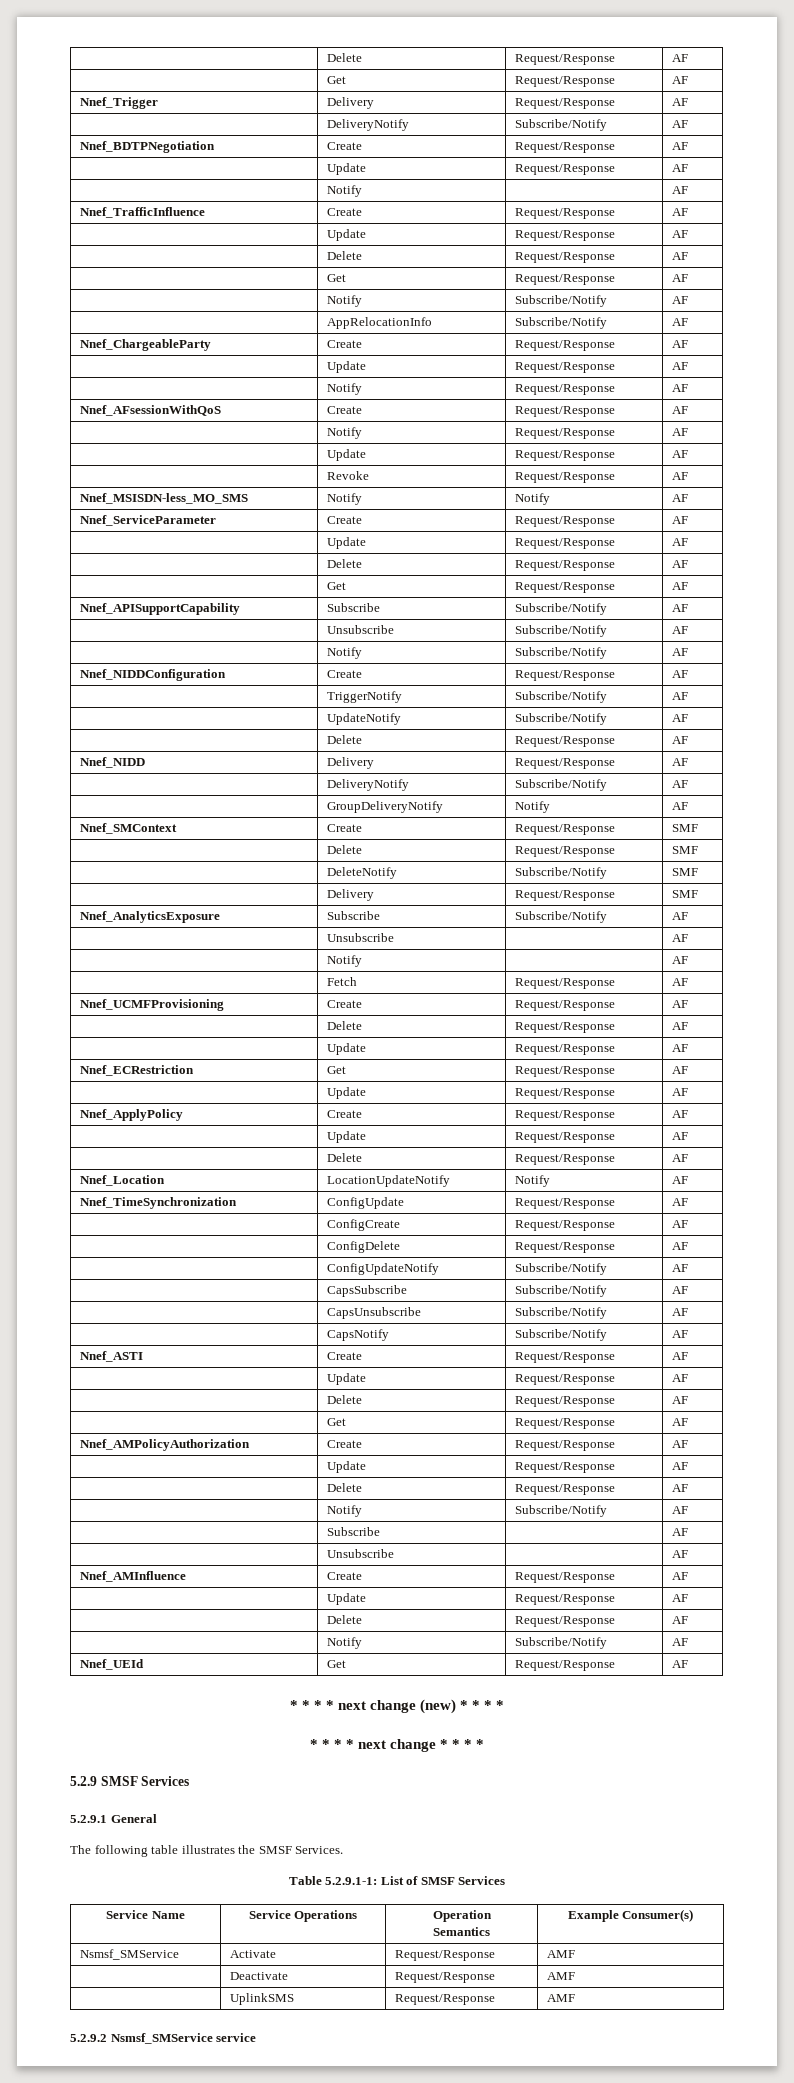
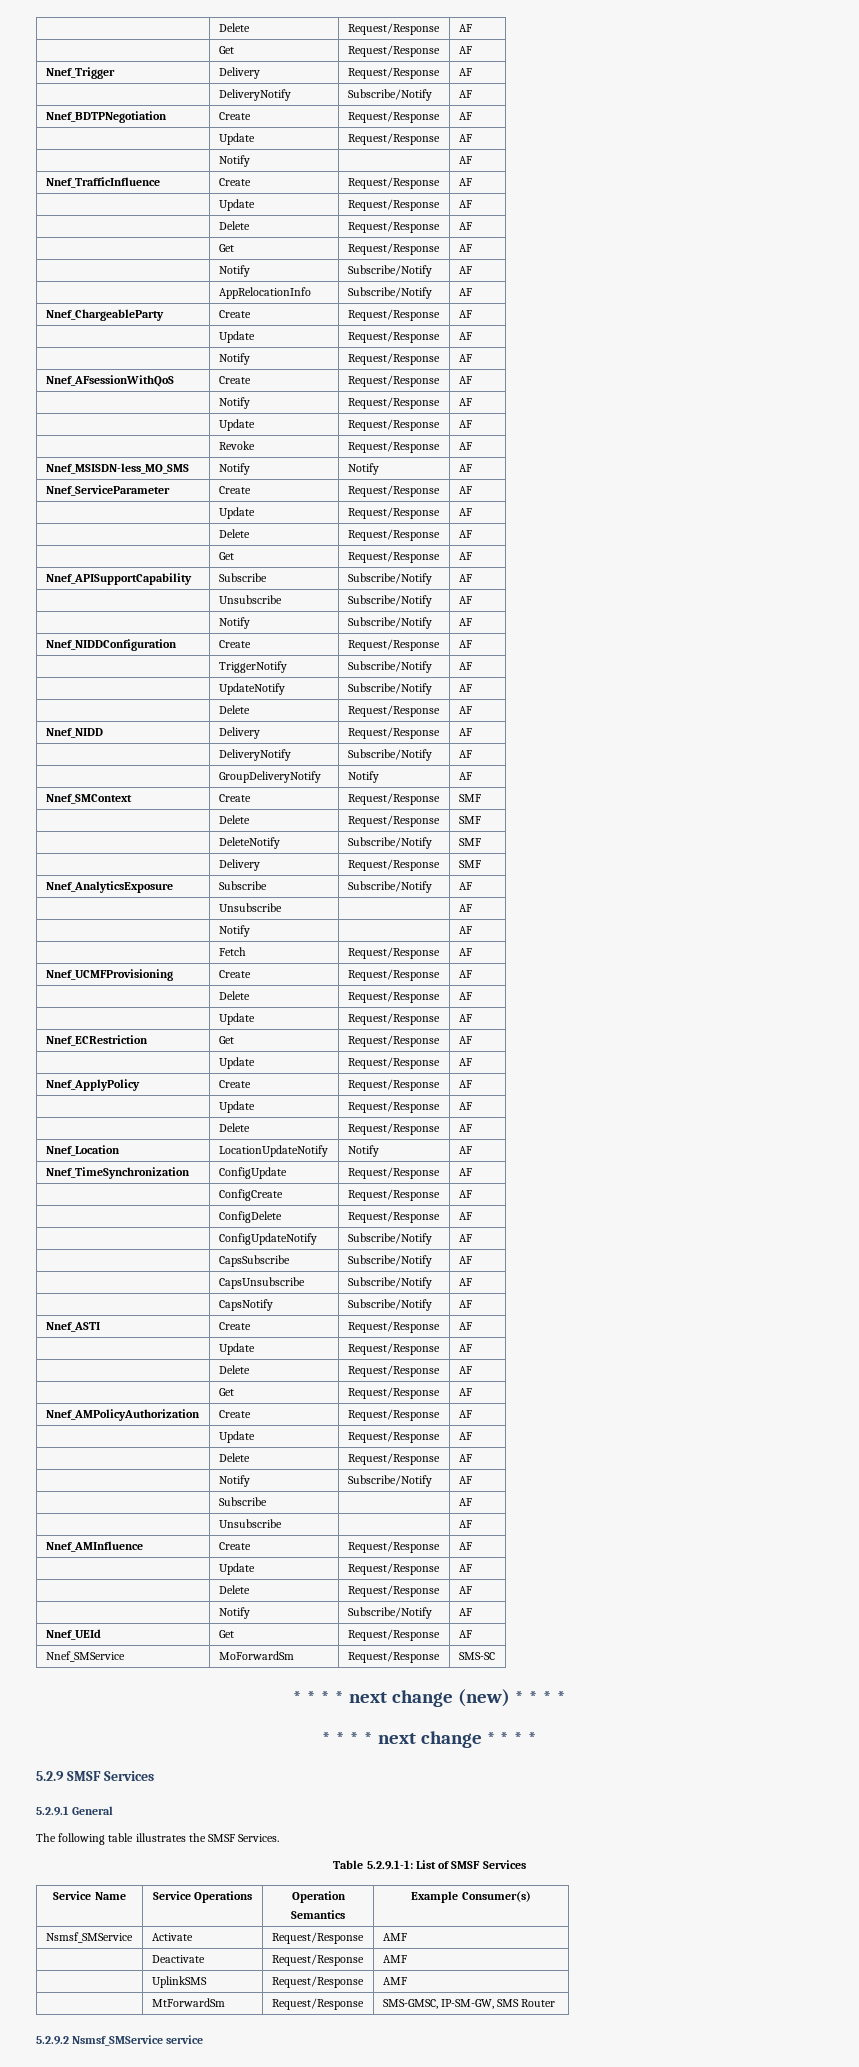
(688, 1664) none -> [45,1651,125,1662] [218,1651,294,1660] [347,1651,440,1663] [458,1652,495,1660] // Nnef_SMService | MoForwardSm | Request/Response | SMS-SC
(575, 1998) none -> [151,1998,225,2007] [271,1998,364,2010] [382,1999,556,2009] // | MtForwardSm | Request/Response | SMS-GMSC, IP-SM-GW, SMS Router

